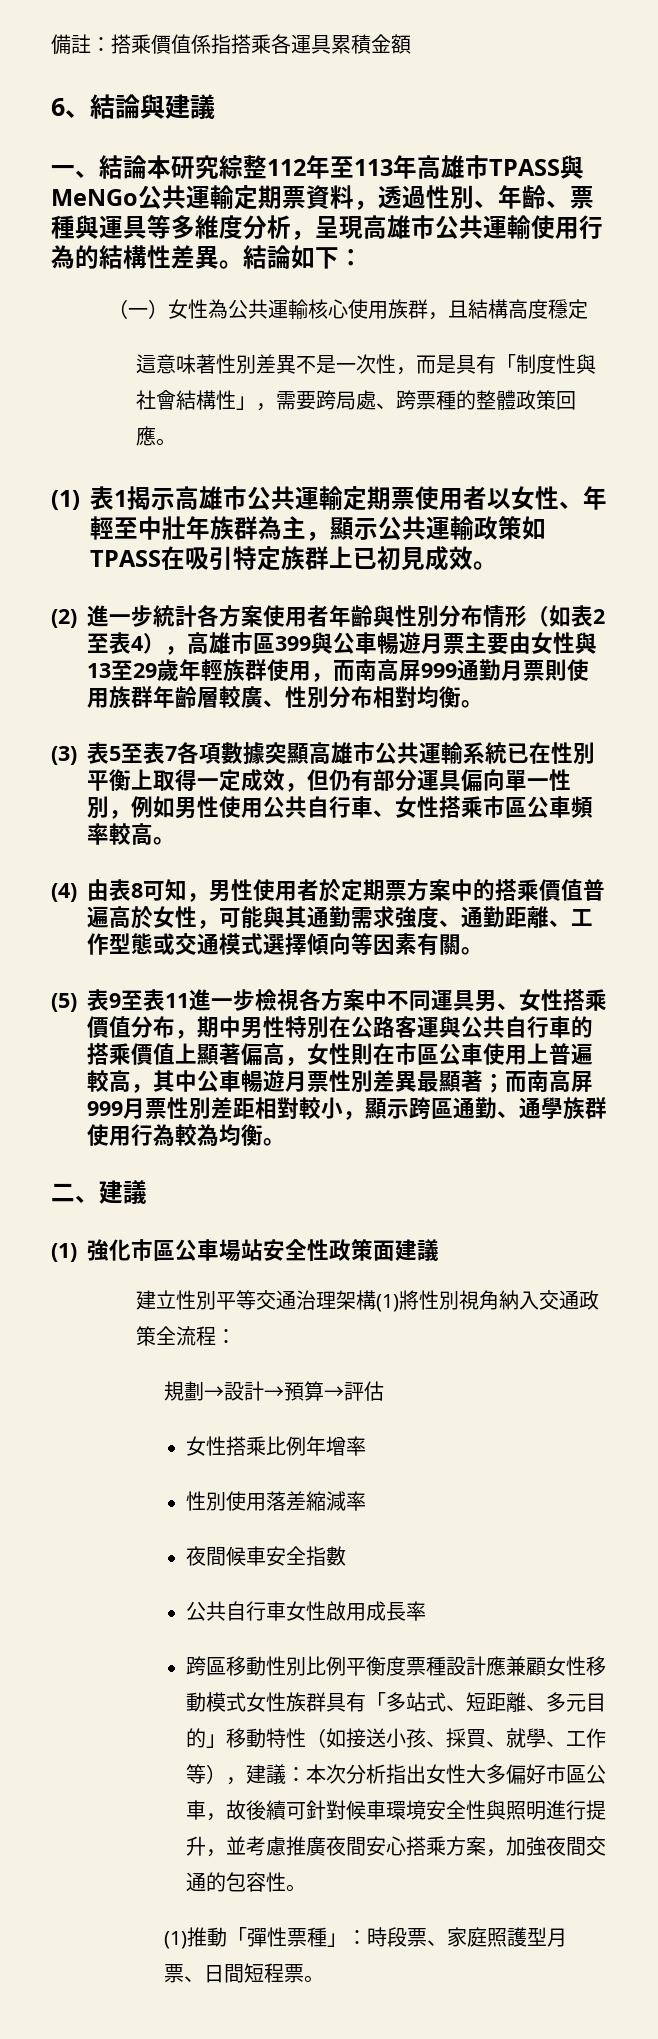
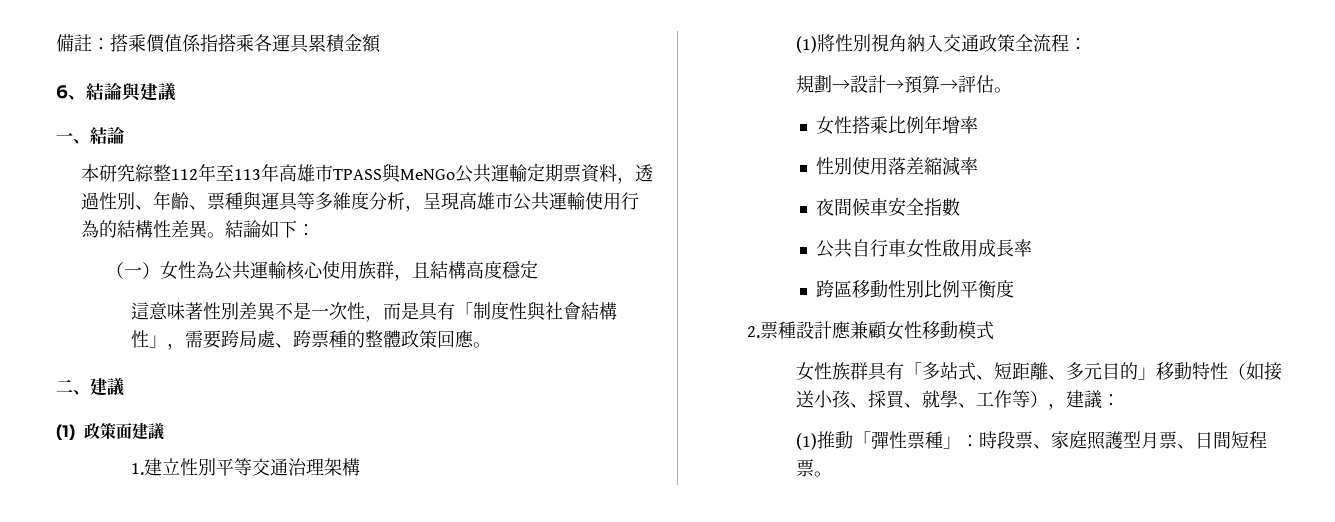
(147, 167) none -> (124, 135) //
[51,486,607,511] [90,516,546,541] [90,546,497,571] [51,605,605,628] [87,632,597,655] [87,659,589,682] [87,686,483,709] [51,742,595,765] [87,769,571,792] [87,796,593,819] [87,823,175,845] [51,879,605,902] [87,906,593,929] [87,933,483,955] [51,989,607,1012] [87,1016,593,1039] [87,1043,593,1066] [87,1070,593,1093] [87,1097,607,1120] [87,1124,285,1147] [51,1180,147,1204] [51,1239,329,1262] (1)表1揭示高雄市公共運輸定期票使用者以女性、年輕至中壯年族群為主，顯示公共運輸政策如TPASS在吸引特定族群上已初見成效。 // (2)進一步統計各方案使用者年齡與性別分布情形（如表2至表4），高雄市區399與公車暢遊月票主要由女性與13至29歲年輕族群使用，而南高屏999通勤月票則使用族群年齡層較廣、性別分布相對均衡。 // (3)表5至表7各項數據突顯高雄市公共運輸系統已在性別平衡上取得一定成效，但仍有部分運具偏向單一性別，例如男性使用公共自行車、女性搭乘市區公車頻率較高。 // (4)由表8可知，男性使用者於定期票方案中的搭乘價值普遍高於女性，可能與其通勤需求強度、通勤距離、工作型態或交通模式選擇傾向等因素有關。 // (5)表9至表11進一步檢視各方案中不同運具男、女性搭乘價值分布，期中男性特別在公路客運與公共自行車的搭乘價值上顯著偏高，女性則在市區公車使用上普遍較高，其中公車暢遊月票性別差異最顯著；而南高屏999月票性別差距相對較小，顯示跨區通勤、通學族群使用行為較為均衡。 // 二、建議 // (1)強化市區公車場站安全性 -> [56,378,124,396] [56,424,75,440] 二、建議 // (1)
(439, 1250) none -> [130,463,144,475] 1.
(376, 1300) none -> (360, 467) //
(385, 1391) none -> [994,87,1013,93] 。
(407, 1666) none -> [746,326,760,338] // 2.
(247, 1702) none -> (994, 330) //
[306,1764,607,1785] [186,1800,607,1821] [186,1836,607,1857] [186,1872,307,1892] 本次分析指出女性大多偏好市區公車，故後續可針對候車環境安全性與照明進行提升，並考慮推廣夜間安心搭乘方案，加強夜間交通的包容性。 -> (1121, 400) none

